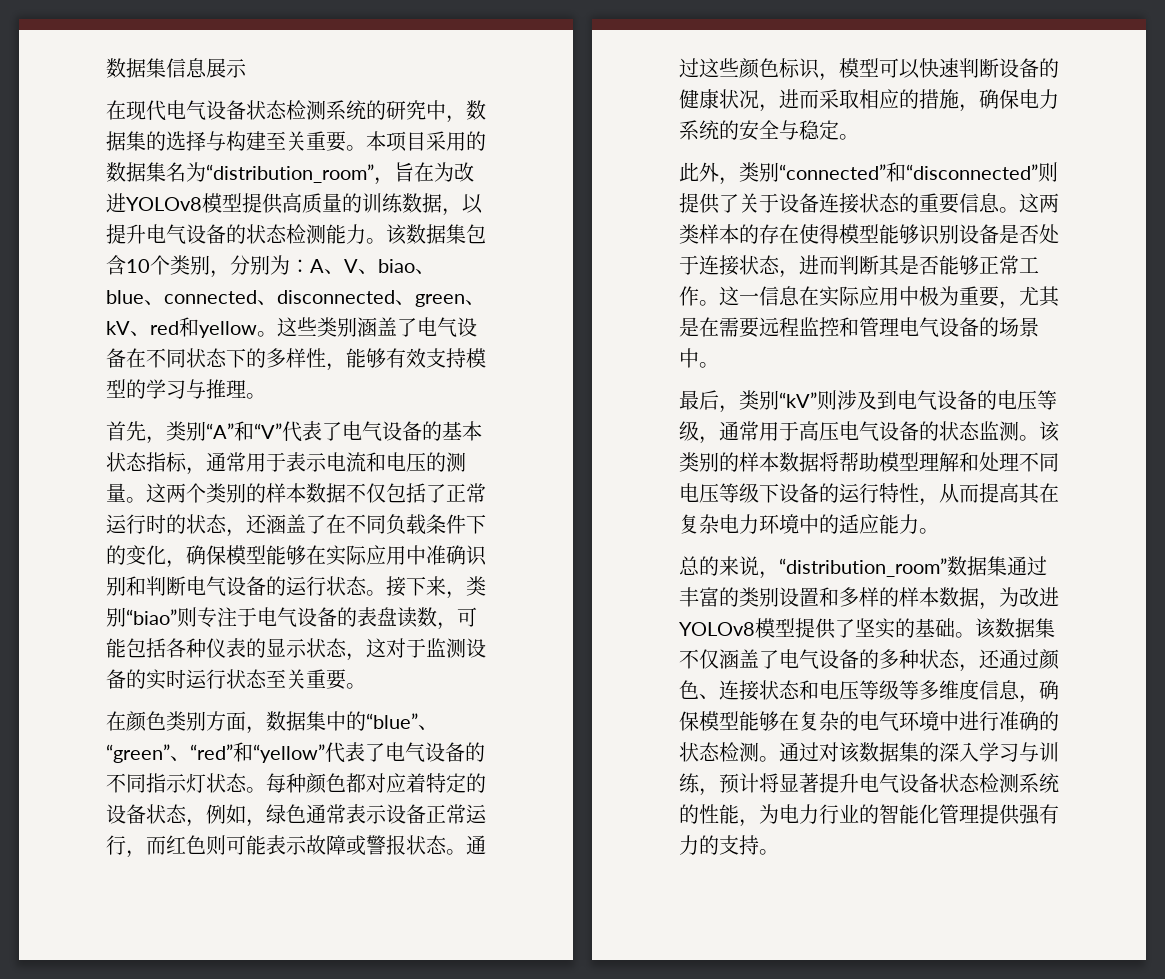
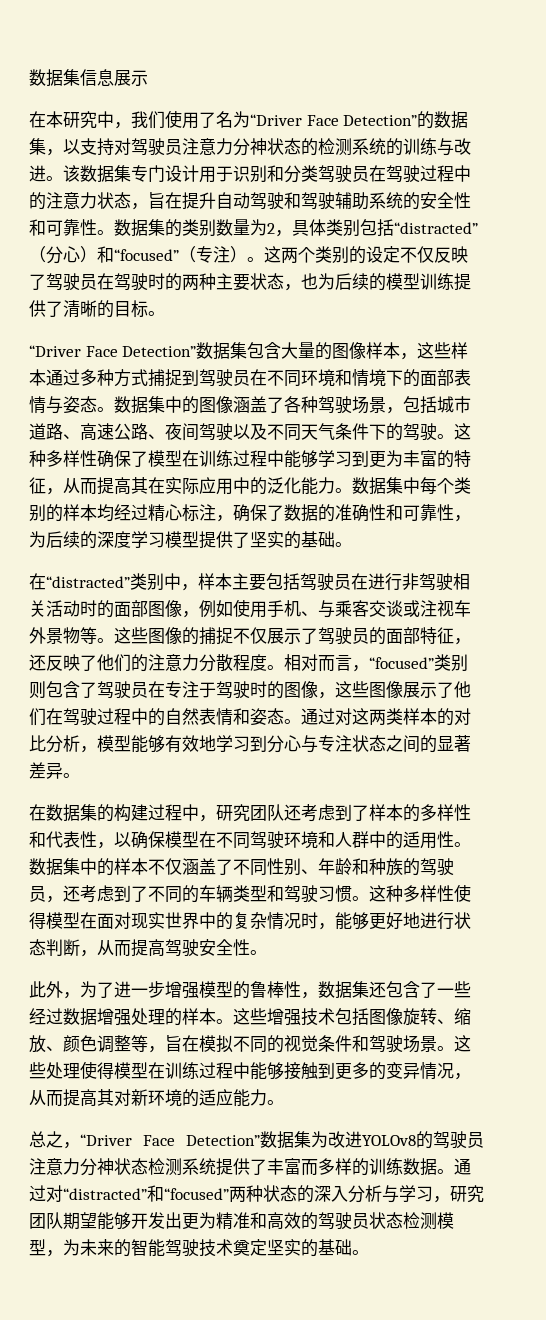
[126,100,486,123] [106,131,486,152] [106,162,474,185] [106,193,483,216] [106,224,486,245] [106,255,435,278] [106,290,485,307] [106,317,477,338] [106,348,486,371] [106,379,266,399] [106,421,482,444] [106,452,466,475] [106,483,486,503] [106,514,486,537] [106,545,487,568] [106,576,486,599] [106,607,477,630] [106,638,486,661] [106,669,366,690] [106,711,438,734] [106,742,485,763] [106,773,486,794] [106,804,487,827] [106,835,486,858] [679,58,1059,81] [679,89,1059,112] [679,120,859,141] [679,162,1058,185] [679,193,1059,214] [679,224,1059,245] [679,255,1039,278] [679,286,1060,309] [679,317,1039,338] [679,348,719,368] [679,390,1057,413] [679,421,1060,444] [679,452,1059,472] [679,483,1059,506] [679,514,939,534] [679,556,1047,579] [679,587,1059,610] [679,622,755,636] 现代电气设备状态检测系统的研究中，数据集的选择与构建至关重要。本项目采用的数据集名为“distribution_room”，旨在为改进YOLOv8模型提供高质量的训练数据，以提升电气设备的状态检测能力。该数据集包含10个类别，分别为：A、V、biao、blue、connected、disconnected、green、kV、red和yellow。这些类别涵盖了电气设备在不同状态下的多样性，能够有效支持模型的学习与推理。 // 首先，类别“A”和“V”代表了电气设备的基本状态指标，通常用于表示电流和电压的测量。这两个类别的样本数据不仅包括了正常运行时的状态，还涵盖了在不同负载条件下的变化，确保模型能够在实际应用中准确识别和判断电气设备的运行状态。接下来，类别“biao”则专注于电气设备的表盘读数，可能包括各种仪表的显示状态，这对于监测设备的实时运行状态至关重要。 // 在颜色类别方面，数据集中的“blue”、“green”、“red”和“yellow”代表了电气设备的不同指示灯状态。每种颜色都对应着特定的设备状态，例如，绿色通常表示设备正常运行，而红色则可能表示故障或警报状态。通过这些颜色标识，模型可以快速判断设备的健康状况，进而采取相应的措施，确保电力系统的安全与稳定。 // 此外，类别“connected”和“disconnected”则提供了关于设备连接状态的重要信息。这两类样本的存在使得模型能够识别设备是否处于连接状态，进而判断其是否能够正常工作。这一信息在实际应用中极为重要，尤其是在需要远程监控和管理电气设备的场景中。 // 最后，类别“kV”则涉及到电气设备的电压等级，通常用于高压电气设备的状态监测。该类别的样本数据将帮助模型理解和处理不同电压等级下设备的运行特性，从而提高其在复杂电力环境中的适应能力。 // 总的来说，“distribution_room”数据集通过丰富的类别设置和多样的样本数据，为改进YOLOv8 -> [46,110,469,129] [29,138,471,156] [29,165,471,183] [29,192,471,210] [29,219,478,237] [29,246,468,264] [29,273,471,291] [29,300,165,318] [29,342,469,360] [29,369,471,387] [29,396,471,414] [29,423,471,441] [29,450,471,468] [29,477,471,495] [29,504,471,522] [29,531,165,549] 本研究中，我们使用了名为“Driver Face Detection”的数据集，以支持对驾驶员注意力分神状态的检测系统的训练与改进。该数据集专门设计用于识别和分类驾驶员在驾驶过程中的注意力状态，旨在提升自动驾驶和驾驶辅助系统的安全性和可靠性。数据集的类别数量为2，具体类别包括“distracted”（分心）和“focused”（专注）。这两个类别的设定不仅反映了驾驶员在驾驶时的两种主要状态，也为后续的模型训练提供了清晰的目标。 // “Driver Face Detection”数据集包含大量的图像样本，这些样本通过多种方式捕捉到驾驶员在不同环境和情境下的面部表情与姿态。数据集中的图像涵盖了各种驾驶场景，包括城市道路、高速公路、夜间驾驶以及不同天气条件下的驾驶。这种多样性确保了模型在训练过程中能够学习到更为丰富的特征，从而提高其在实际应用中的泛化能力。数据集中每个类别的样本均经过精心标注，确保了数据的准确性和可靠性，为后续的深度学习
[975,618,1055,639] [679,649,1060,672] [679,679,1059,703] [679,711,1059,731] [679,742,1059,763] [679,773,1059,796] [679,804,1059,827] [679,835,759,855] 该数据集不仅涵盖了电气设备的多种状态，还通过颜色、连接状态和电压等级等多维度信息，确保模型能够在复杂的电气环境中进行准确的状态检测。通过对该数据集的深入学习与训练，预计将显著提升电气设备状态检测系统的性能，为电力行业的智能化管理提供强有力的支持 -> [29,573,470,591] [29,599,471,618] [29,627,471,645] [29,654,468,672] [29,681,471,699] [29,708,471,726] [29,735,471,753] [29,762,80,779] [29,804,471,822] [29,831,471,849] [29,858,454,876] [29,884,471,903] [29,912,471,930] [29,939,267,957] [29,981,471,999] [29,1008,471,1026] [29,1035,471,1053] [29,1061,471,1080] [29,1089,284,1107] [29,1131,484,1149] [29,1158,471,1176] [29,1185,484,1203] [29,1212,454,1230] [29,1239,352,1257] // 在“distracted”类别中，样本主要包括驾驶员在进行非驾驶相关活动时的面部图像，例如使用手机、与乘客交谈或注视车外景物等。这些图像的捕捉不仅展示了驾驶员的面部特征，还反映了他们的注意力分散程度。相对而言，“focused”类别则包含了驾驶员在专注于驾驶时的图像，这些图像展示了他们在驾驶过程中的自然表情和姿态。通过对这两类样本的对比分析，模型能够有效地学习到分心与专注状态之间的显著差异。 // 在数据集的构建过程中，研究团队还考虑到了样本的多样性和代表性，以确保模型在不同驾驶环境和人群中的适用性。数据集中的样本不仅涵盖了不同性别、年龄和种族的驾驶员，还考虑到了不同的车辆类型和驾驶习惯。这种多样性使得模型在面对现实世界中的复杂情况时，能够更好地进行状态判断，从而提高驾驶安全性。 // 此外，为了进一步增强模型的鲁棒性，数据集还包含了一些经过数据增强处理的样本。这些增强技术包括图像旋转、缩放、颜色调整等，旨在模拟不同的视觉条件和驾驶场景。这些处理使得模型在训练过程中能够接触到更多的变异情况，从而提高其对新环境的适应能力。 // 总之，“Driver Face Detection”数据集为改进YOLOv8的驾驶员注意力分神状态检测系统提供了丰富而多样的训练数据。通过对“distracted”和“focused”两种状态的深入分析与学习，研究团队期望能够开发出更为精准和高效的驾驶员状态检测模型，为未来的智能驾驶技术奠定坚实的基础

